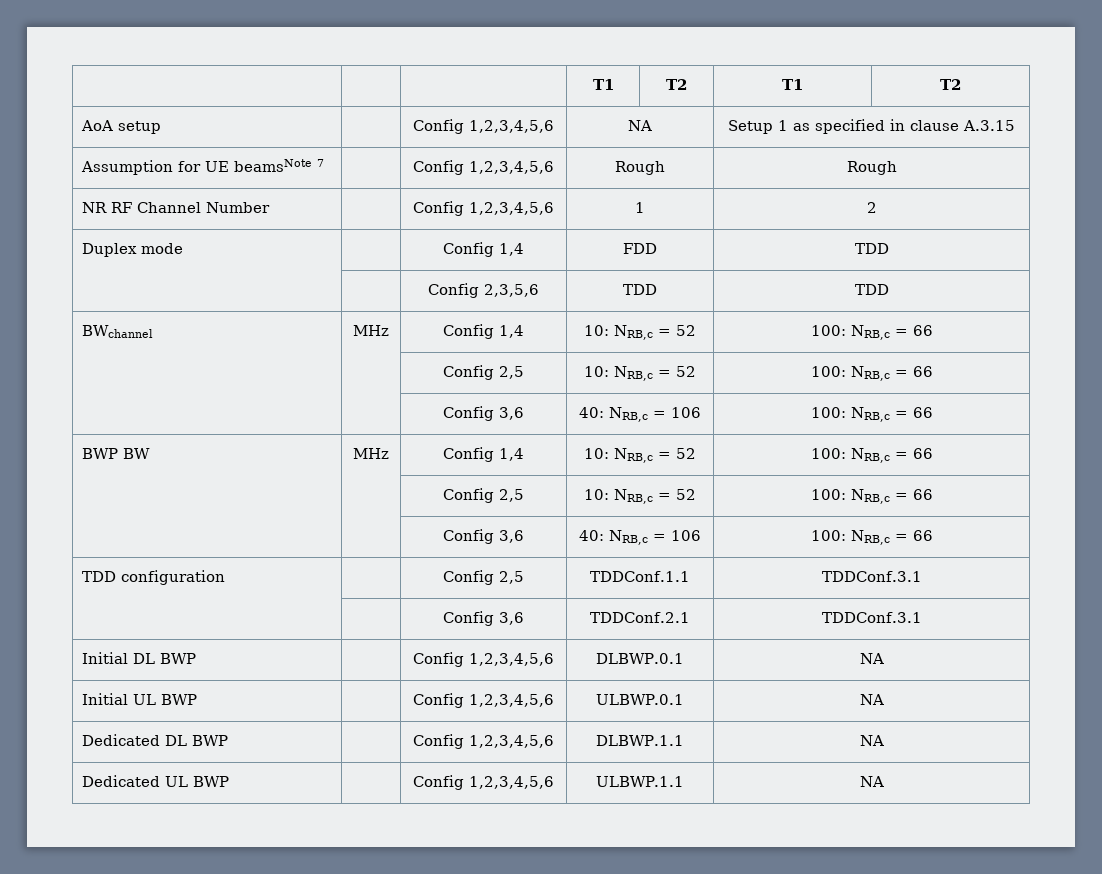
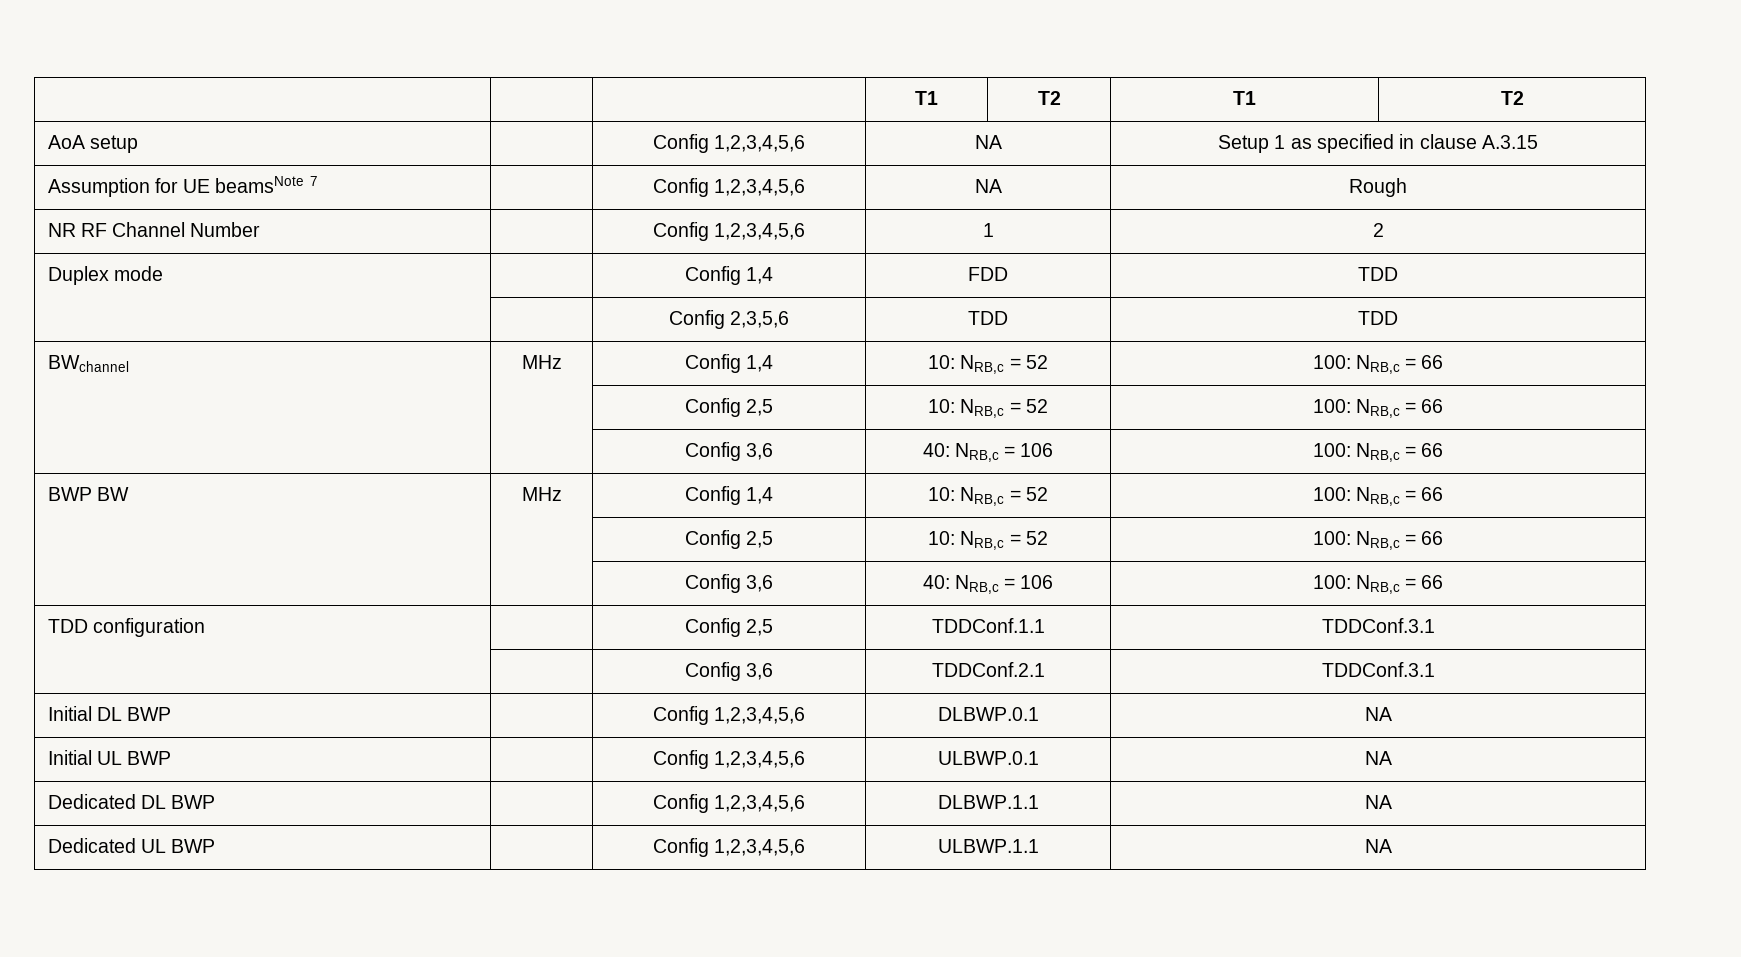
[615,161,665,175] Rough -> [974,179,1002,193] NA

